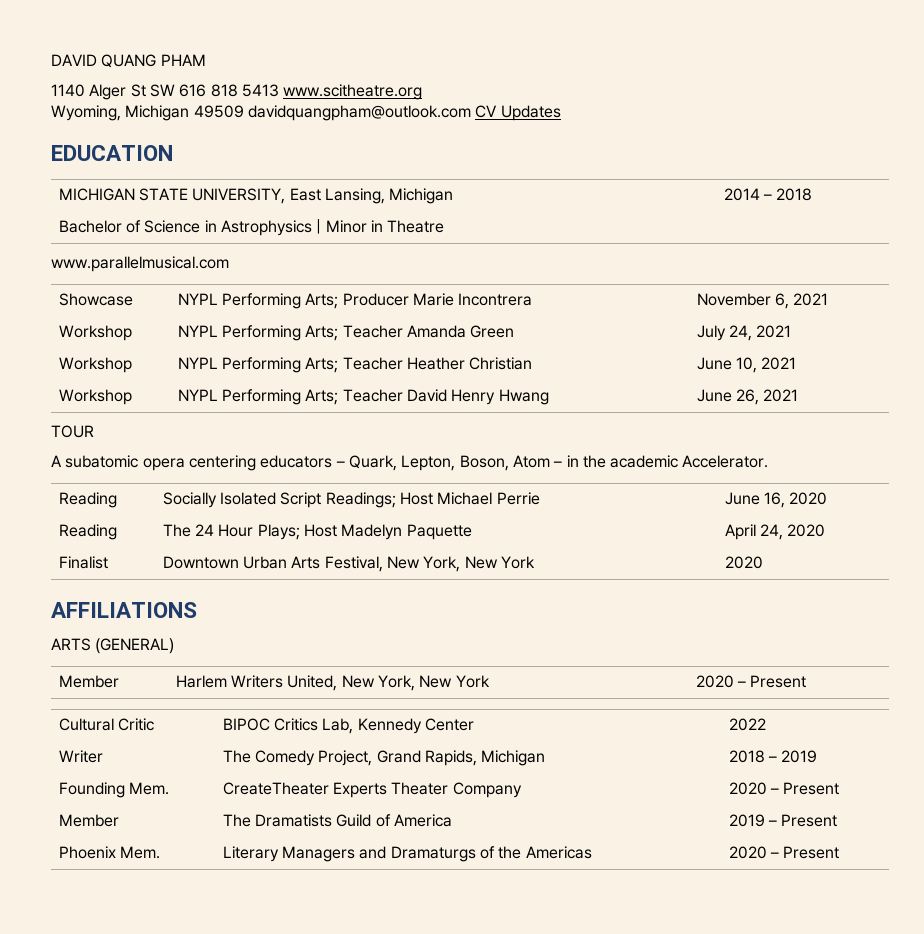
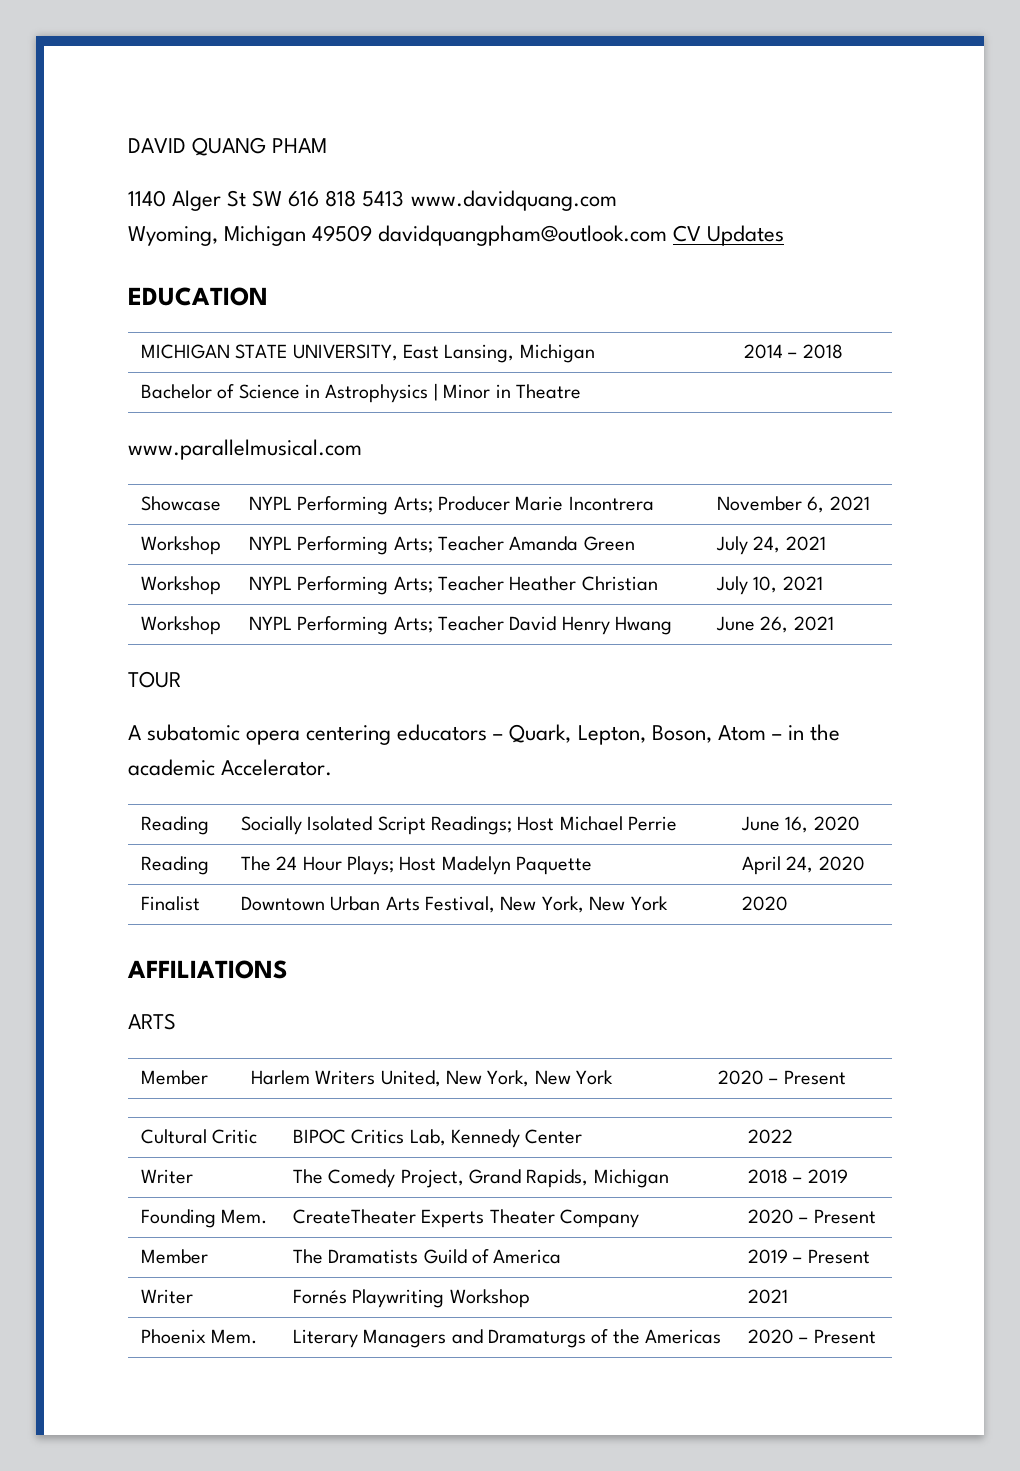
[283,84,423,100] www.scitheatre.org -> [410,190,617,211] www.davidquang.com
[696,357,732,370] June -> [715,576,748,595] July
[95,638,175,654] (GENERAL) -> (176, 1021) none
(838, 820) none -> [140,1289,193,1304] [292,1289,530,1308] [747,1289,788,1304] // Writer | Fornés Playwriting Workshop | 2021

